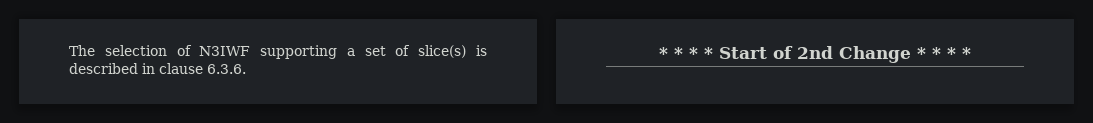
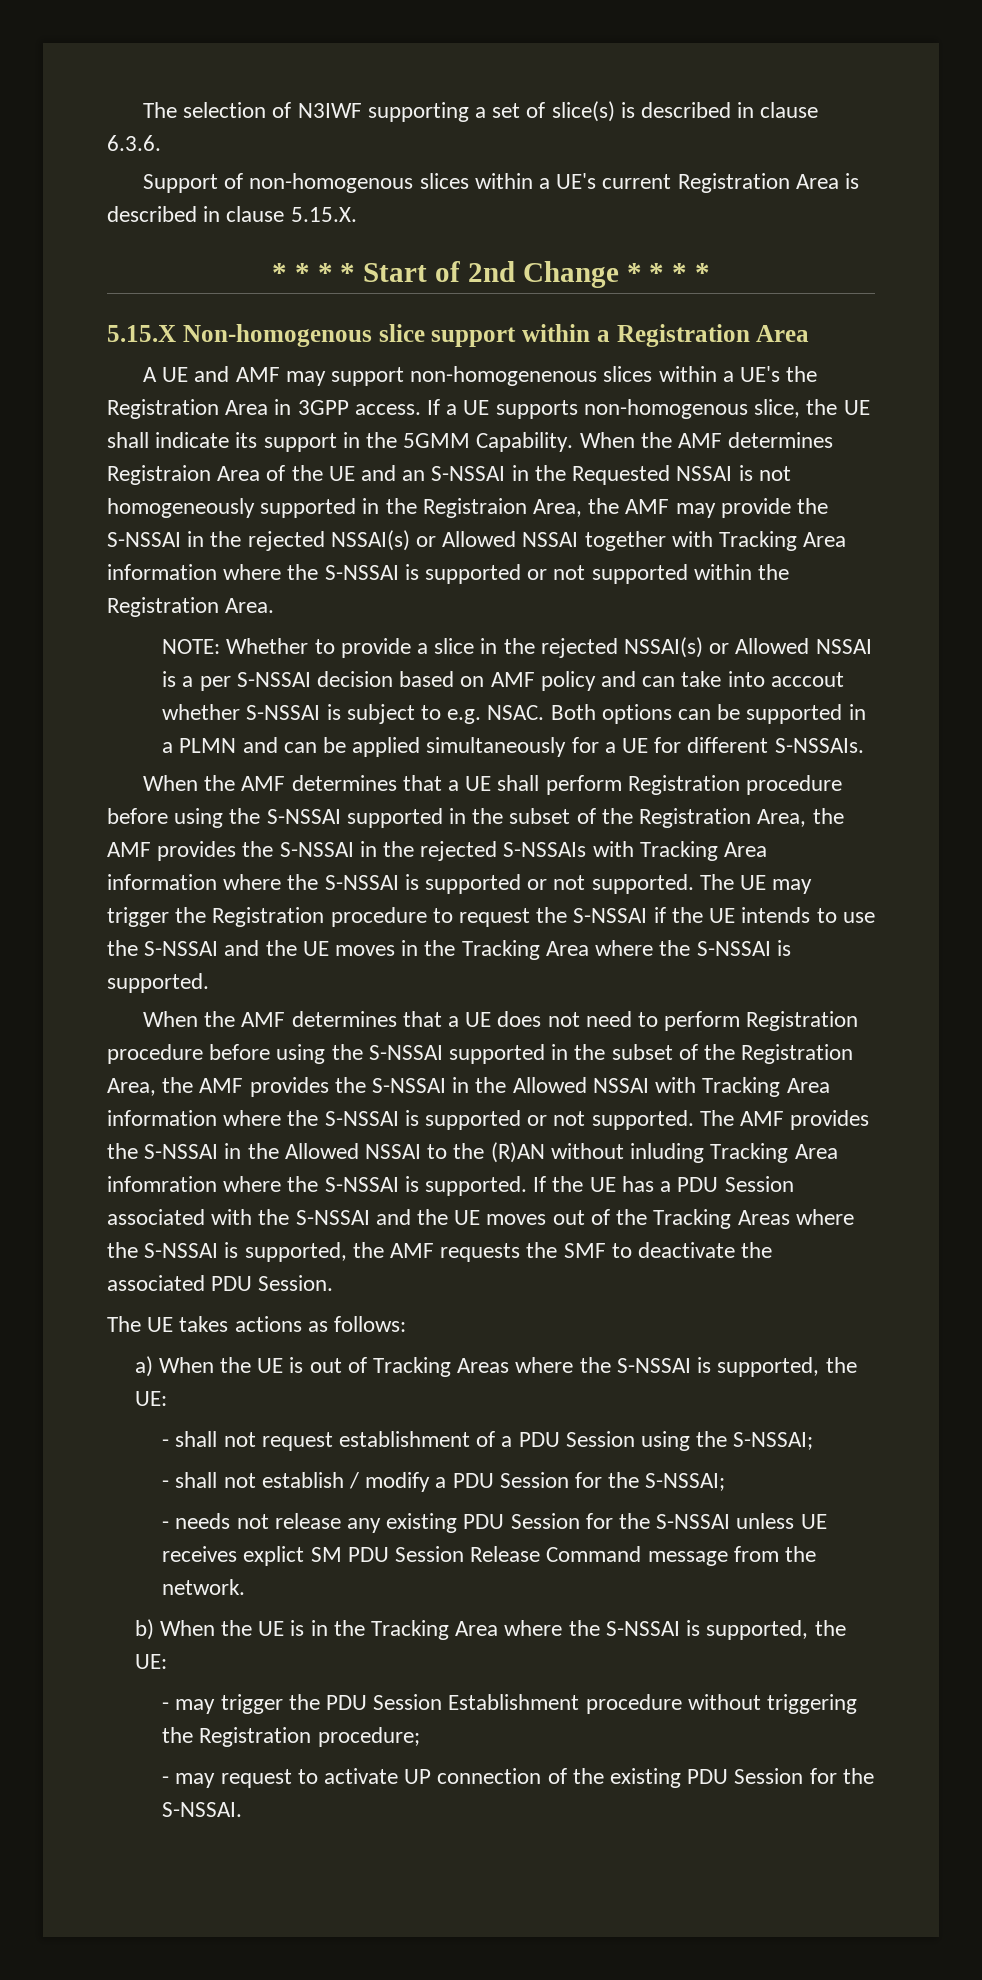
(246, 69) none -> [142,173,860,193] [107,206,357,222] // Support of non-homogenous slices within a UE's current Registration Area is described in clause 5.15.X.
(971, 53) none -> [107,324,810,347] [142,366,818,386] [107,399,870,419] [107,432,834,452] [107,465,791,485] [107,498,829,518] [107,530,847,551] [107,564,790,584] [107,597,275,617] [162,637,872,658] [162,671,844,691] [162,704,866,724] [162,737,864,757] [142,775,843,795] [107,808,844,828] [107,841,768,861] [107,874,813,894] [107,907,875,927] [107,940,791,960] [107,973,209,993] [142,1011,859,1031] [107,1044,854,1064] [107,1077,830,1097] [107,1110,870,1130] [107,1142,838,1163] [107,1176,794,1196] [107,1209,854,1229] [107,1242,773,1262] [107,1275,334,1291] [107,1316,407,1332] [134,1356,857,1377] [134,1391,167,1406] [162,1431,814,1451] [162,1472,726,1492] [162,1513,827,1533] [162,1546,817,1566] [162,1579,246,1595] [134,1619,846,1640] [134,1654,167,1669] [162,1694,858,1714] [162,1727,420,1747] [162,1768,874,1788] [162,1802,243,1817] // 5.15.X Non-homogenous slice support within a Registration Area // A UE and AMF may support non-homogenenous slices within a UE's the Registration Area in 3GPP access. If a UE supports non-homogenous slice, the UE shall indicate its support in the 5GMM Capability. When the AMF determines Registraion Area of the UE and an S-NSSAI in the Requested NSSAI is not homogeneously supported in the Registraion Area, the AMF may provide the S-NSSAI in the rejected NSSAI(s) or Allowed NSSAI together with Tracking Area information where the S-NSSAI is supported or not supported within the Registration Area. // NOTE: Whether to provide a slice in the rejected NSSAI(s) or Allowed NSSAI is a per S-NSSAI decision based on AMF policy and can take into acccout whether S-NSSAI is subject to e.g. NSAC. Both options can be supported in a PLMN and can be applied simultaneously for a UE for different S-NSSAIs. // When the AMF determines that a UE shall perform Registration procedure before using the S-NSSAI supported in the subset of the Registration Area, the AMF provides the S-NSSAI in the rejected S-NSSAIs with Tracking Area information where the S-NSSAI is supported or not supported. The UE may trigger the Registration procedure to request the S-NSSAI if the UE intends to use the S-NSSAI and the UE moves in the Tracking Area where the S-NSSAI is supported. // When the AMF determines that a UE does not need to perform Registration procedure before using the S-NSSAI supported in the subset of the Registration Area, the AMF provides the S-NSSAI in the Allowed NSSAI with Tracking Area information where the S-NSSAI is supported or not supported. The AMF provides the S-NSSAI in the Allowed NSSAI to the (R)AN without inluding Tracking Area infomration where the S-NSSAI is supported. If the UE has a PDU Session associated with the S-NSSAI and the UE moves out of the Tracking Areas where the S-NSSAI is supported, the AMF requests the SMF to deactivate the associated PDU Session. // The UE takes actions as follows: // a) When the UE is out of Tracking Areas where the S-NSSAI is supported, the UE: // - shall not request establishment of a PDU Session using the S-NSSAI; // - shall not establish / modify a PDU Session for the S-NSSAI; // - needs not release any existing PDU Session for the S-NSSAI unless UE receives explict SM PDU Session Release Command message from the network. // b) When the UE is in the Tracking Area where the S-NSSAI is supported, the UE: // - may trigger the PDU Session Establishment procedure without triggering the Registration procedure; // - may request to activate UP connection of the existing PDU Session for the S-NSSAI.

